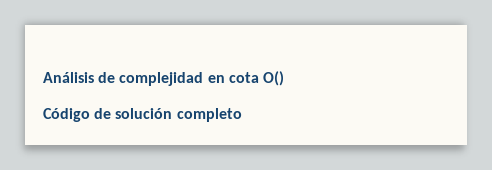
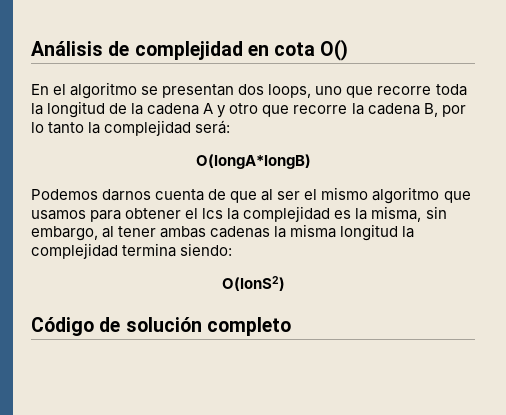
(284, 78) none -> [31,82,467,99] [31,101,466,118] [31,120,231,136] [195,154,311,169] [31,187,471,204] [31,206,447,222] [31,224,415,241] [31,243,233,259] [221,276,285,291] // En el algoritmo se presentan dos loops, uno que recorre toda la longitud de la cadena A y otro que recorre la cadena B, por lo tanto la complejidad será: // O(longA*longB) // Podemos darnos cuenta de que al ser el mismo algoritmo que usamos para obtener el lcs la complejidad es la misma, sin embargo, al tener ambas cadenas la misma longitud la complejidad termina siendo: // O(lonS2)

